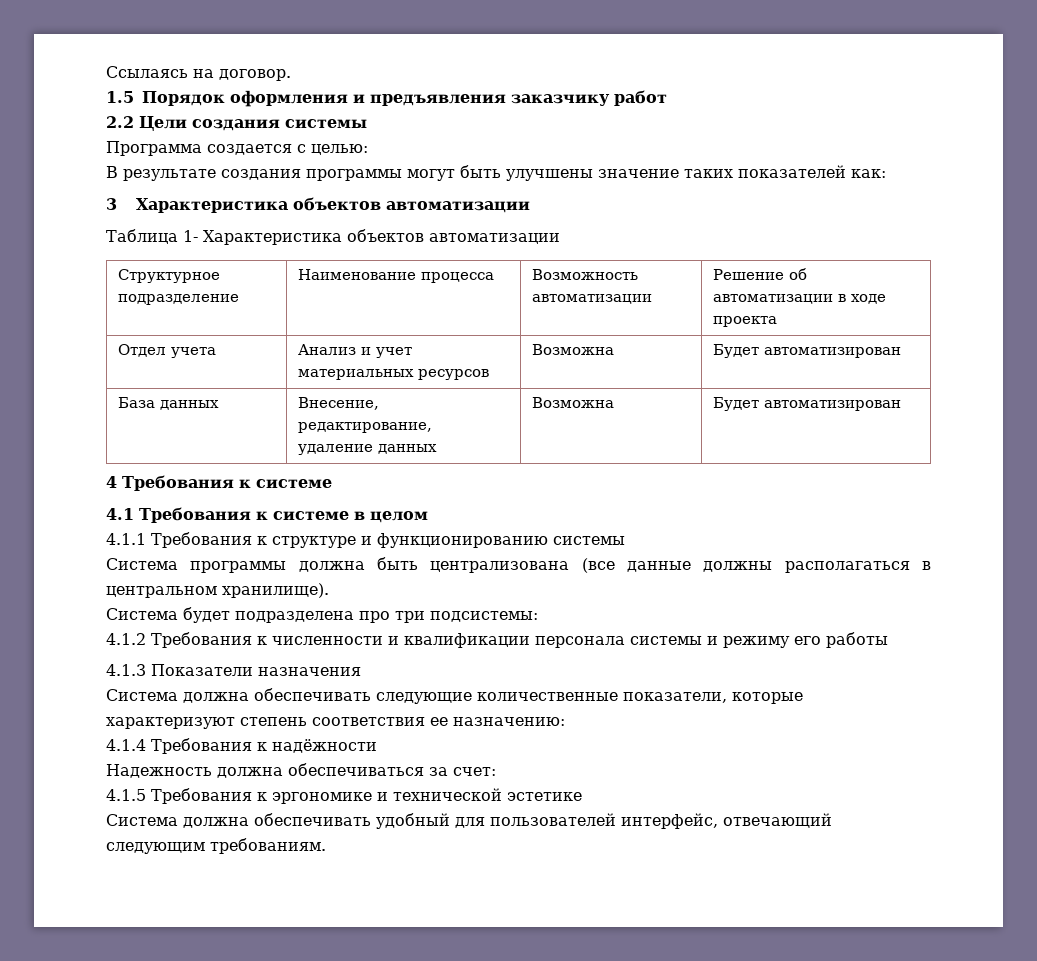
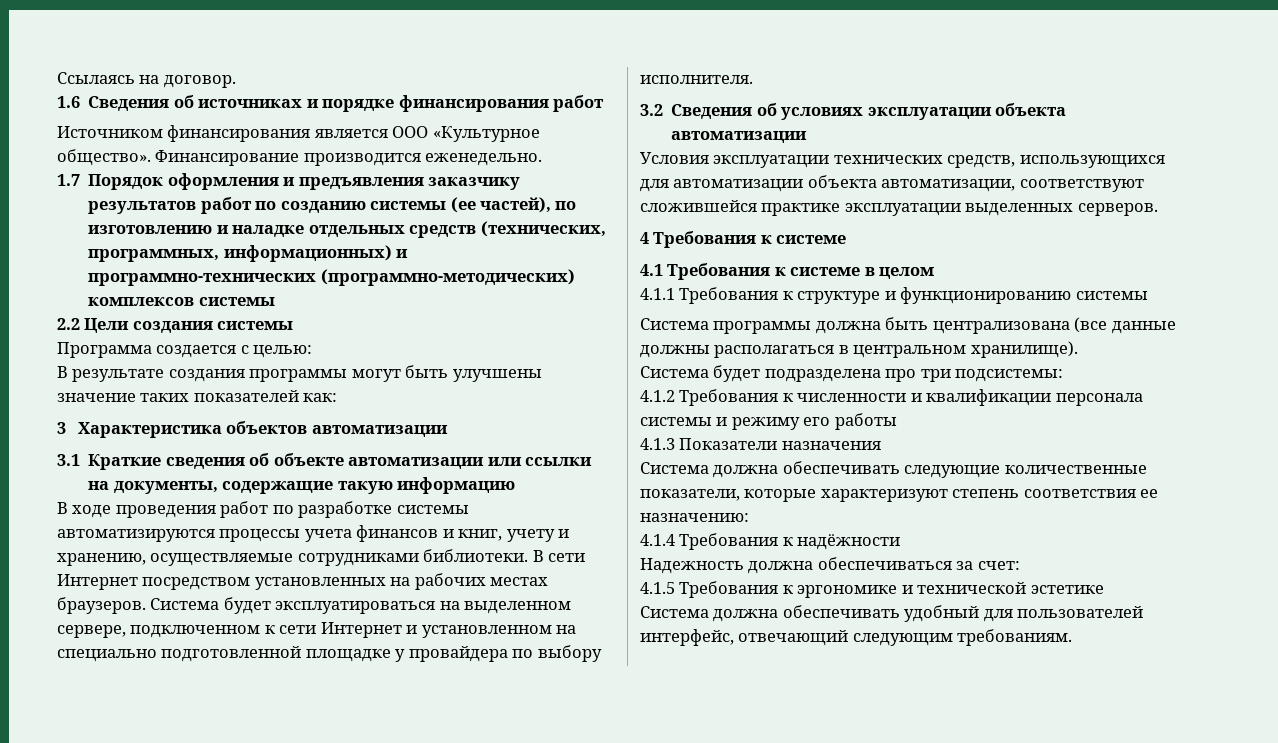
[106,91,134,103] 1.5 -> [57,95,604,112] [57,125,540,142] [57,149,543,166] [57,174,80,186] 1.6 Сведения об источниках и порядке финансирования работ // Источником финансирования является ООО «Культурное общество». Финансирование производится еженедельно. // 1.7
[614,90,667,106] работ -> [88,197,577,214] [88,221,606,238] [88,245,409,262] [88,269,575,286] [88,297,275,306] результатов работ по созданию системы (ее частей), по изготовлению и наладке отдельных средств (технических, программных, информационных) и программно-технических (программно-методических) комплексов системы
[106,229,560,245] [117,269,220,283] [117,294,239,305] [297,269,494,283] [531,269,638,280] [531,294,652,304] [712,268,807,280] [712,294,886,304] [712,316,777,327] [117,344,216,358] [297,344,412,358] [297,369,489,380] [531,344,614,355] [712,344,901,358] [117,397,219,410] [297,397,379,410] [297,422,432,433] [297,444,437,455] [531,397,614,408] [712,397,901,411] Таблица 1- Характеристика объектов автоматизации // Структурное подразделение | Наименование процесса | Возможность автоматизации | Решение об автоматизации в ходе проекта // Отдел учета | Анализ и учет материальных ресурсов | Возможна | Будет автоматизирован // База данных | Внесение, редактирование, удаление данных | Возможна | Будет автоматизирован -> [57,453,592,470] [88,477,516,494] [57,501,469,518] [57,525,570,542] [57,549,586,566] [57,573,549,590] [57,597,572,614] [57,622,577,638] [57,645,602,662] [640,75,753,84] [640,103,1067,120] [671,131,808,143] [640,152,1165,168] [640,175,1144,192] [640,200,1158,216] 3.1 Краткие сведения об объекте автоматизации или ссылки на документы, содержащие такую информацию // В ходе проведения работ по разработке системы автоматизируются процессы учета финансов и книг, учету и хранению, осуществляемые сотрудниками библиотеки. В сети Интернет посредством установленных на рабочих местах браузеров. Система будет эксплуатироваться на выделенном сервере, подключенном к сети Интернет и установленном на специально подготовленной площадке у провайдера по выбору исполнителя. // 3.2 Сведения об условиях эксплуатации объекта автоматизации // Условия эксплуатации технических средств, использующихся для автоматизации объекта автоматизации, соответствуют сложившейся практике эксплуатации выделенных серверов.

